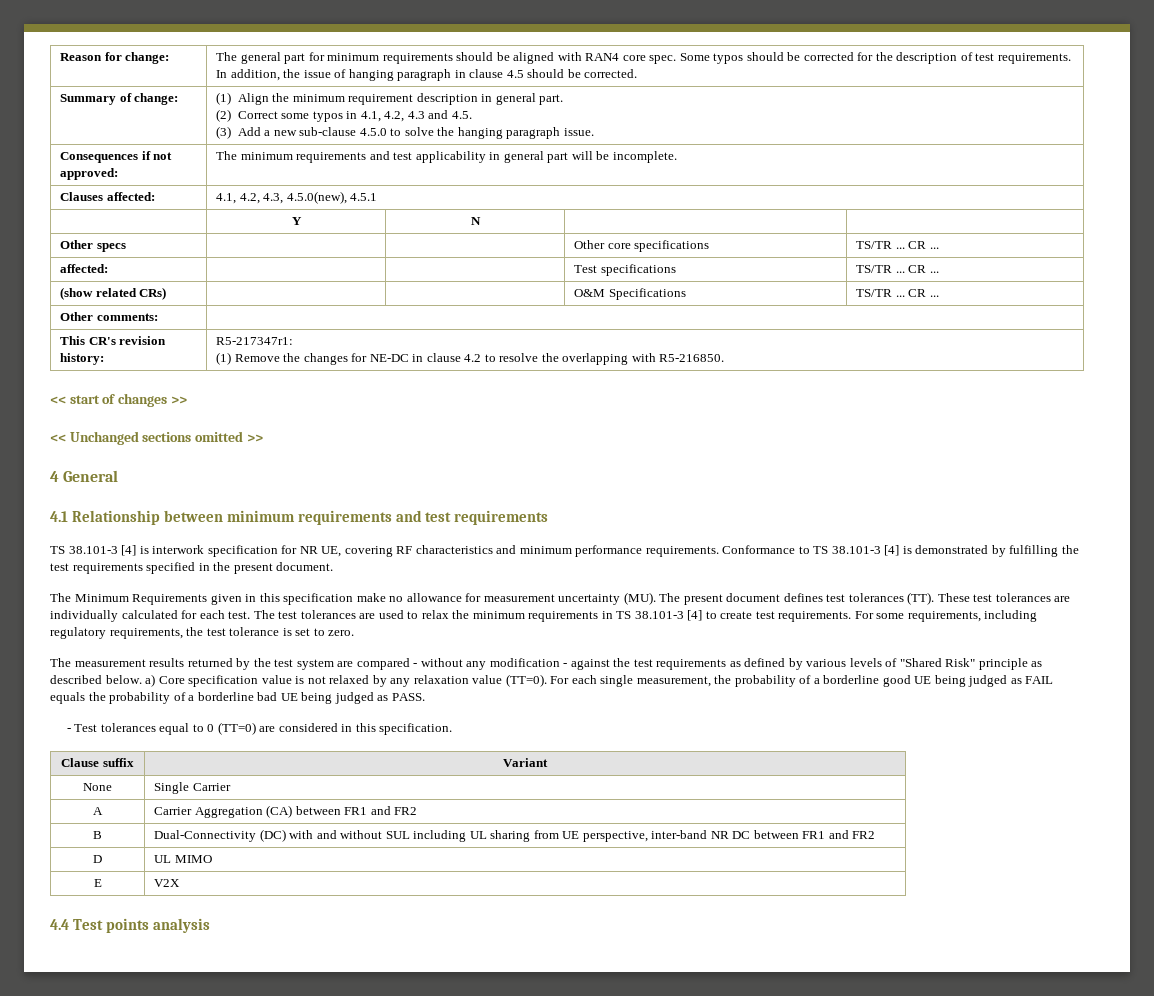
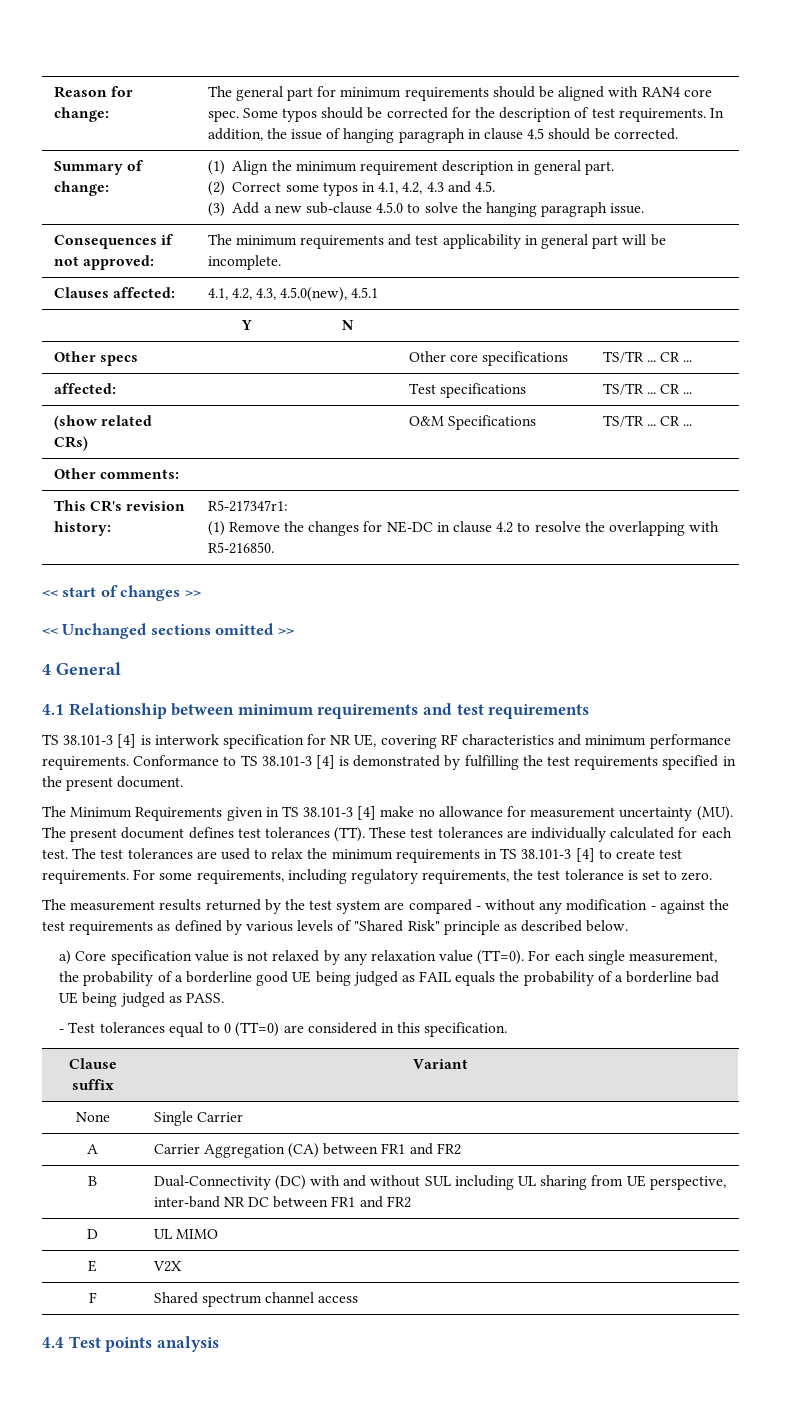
[259,593,354,605] this specification -> [281,806,377,820] TS 38.101-3 [4]
(142, 679) none -> (629, 926) //
(181, 883) none -> [88,1292,97,1303] [153,1292,359,1307] // F | Shared spectrum channel access

